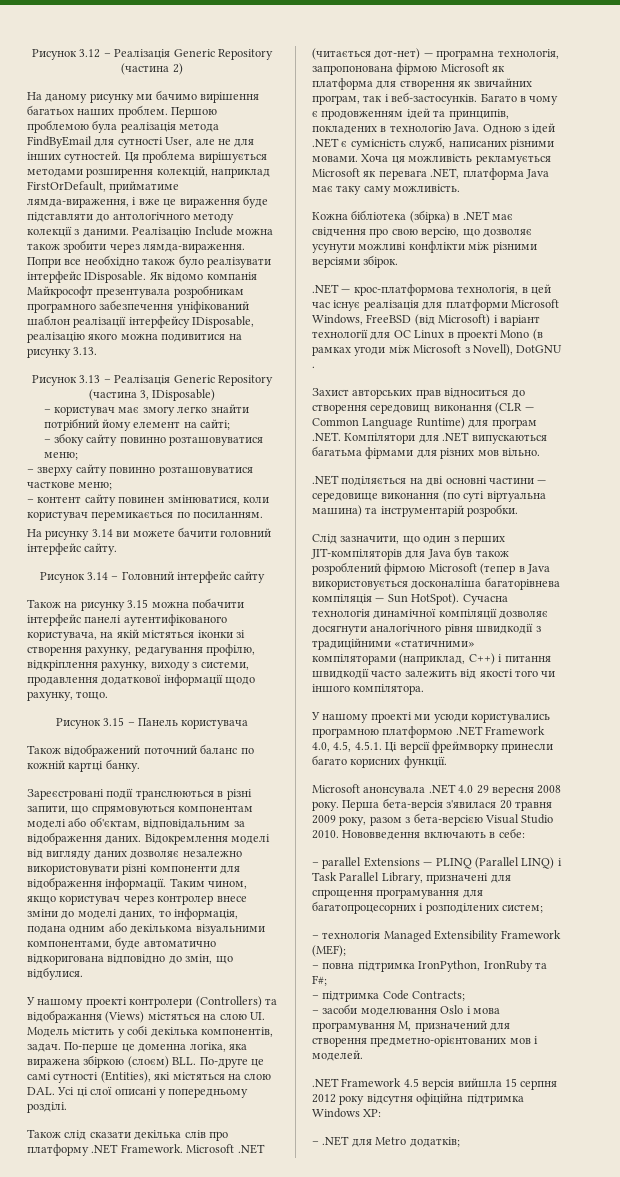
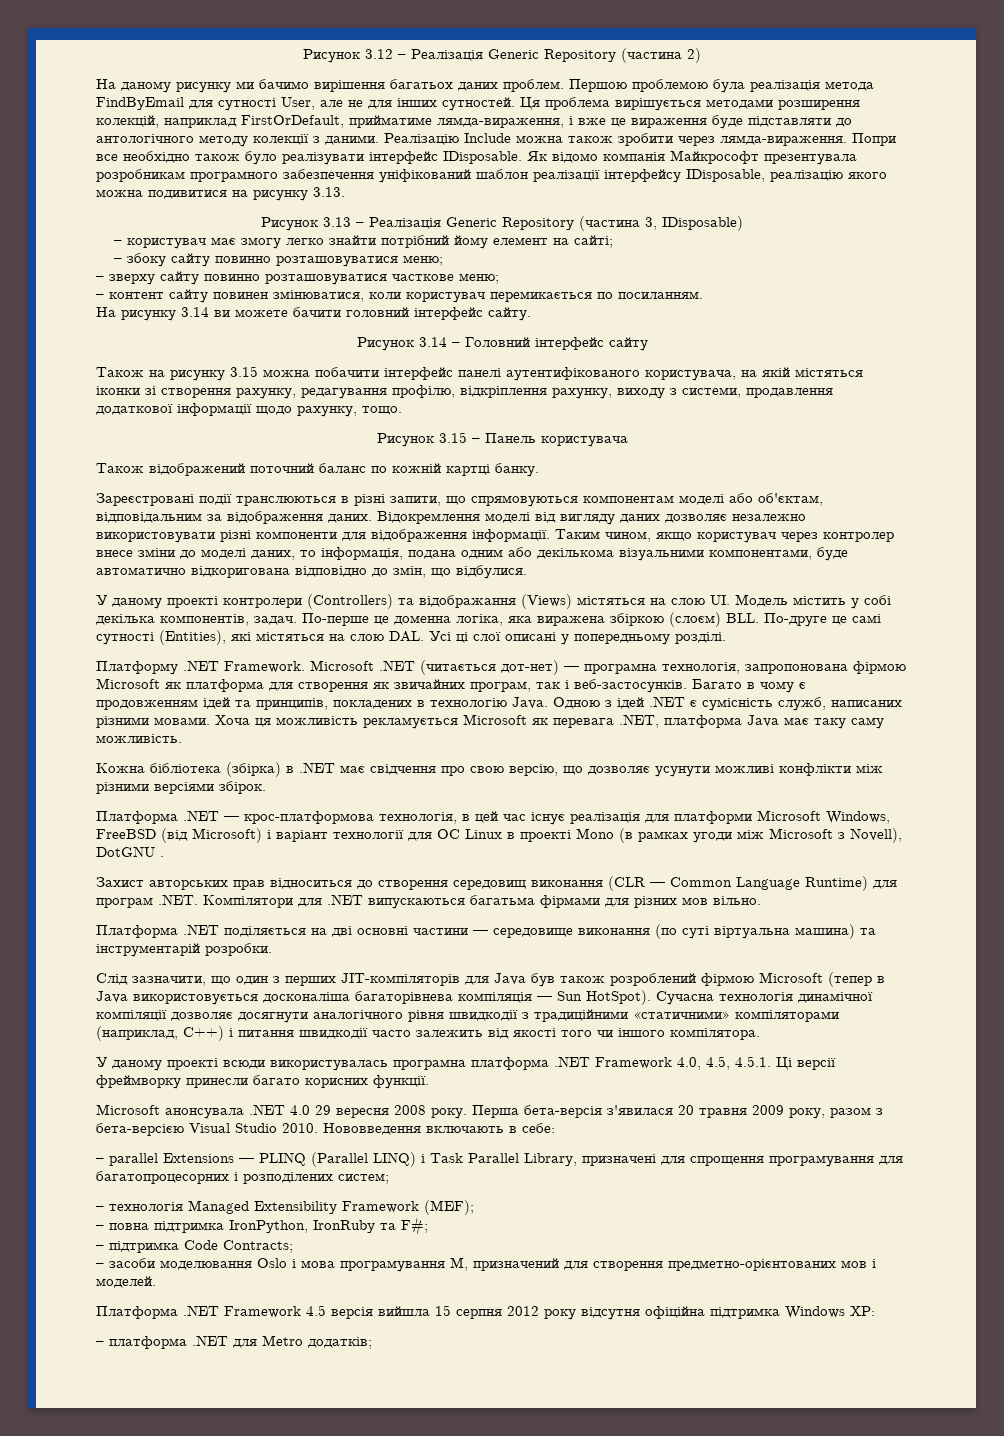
[77,109,115,116] наших -> [458,82,498,91] даних
[37,999,84,1008] нашому -> [112,597,162,609] даному
[27,1129,228,1141] [27,1144,89,1156] Також слід сказати декілька слів про платформу -> [96,661,178,675] Платформу
(399, 261) none -> [96,811,178,824] Платформа
(540, 452) none -> [96,925,178,938] Платформа
[322,712,550,723] [312,726,453,738] нашому проекті ми усюди користувались програмною платформою -> [112,1057,549,1071] даному проекті всюди використувалась програмна платформа
(363, 1055) none -> [96,1306,178,1319] Платформа
(319, 1143) none -> [109,1336,187,1349] платформа

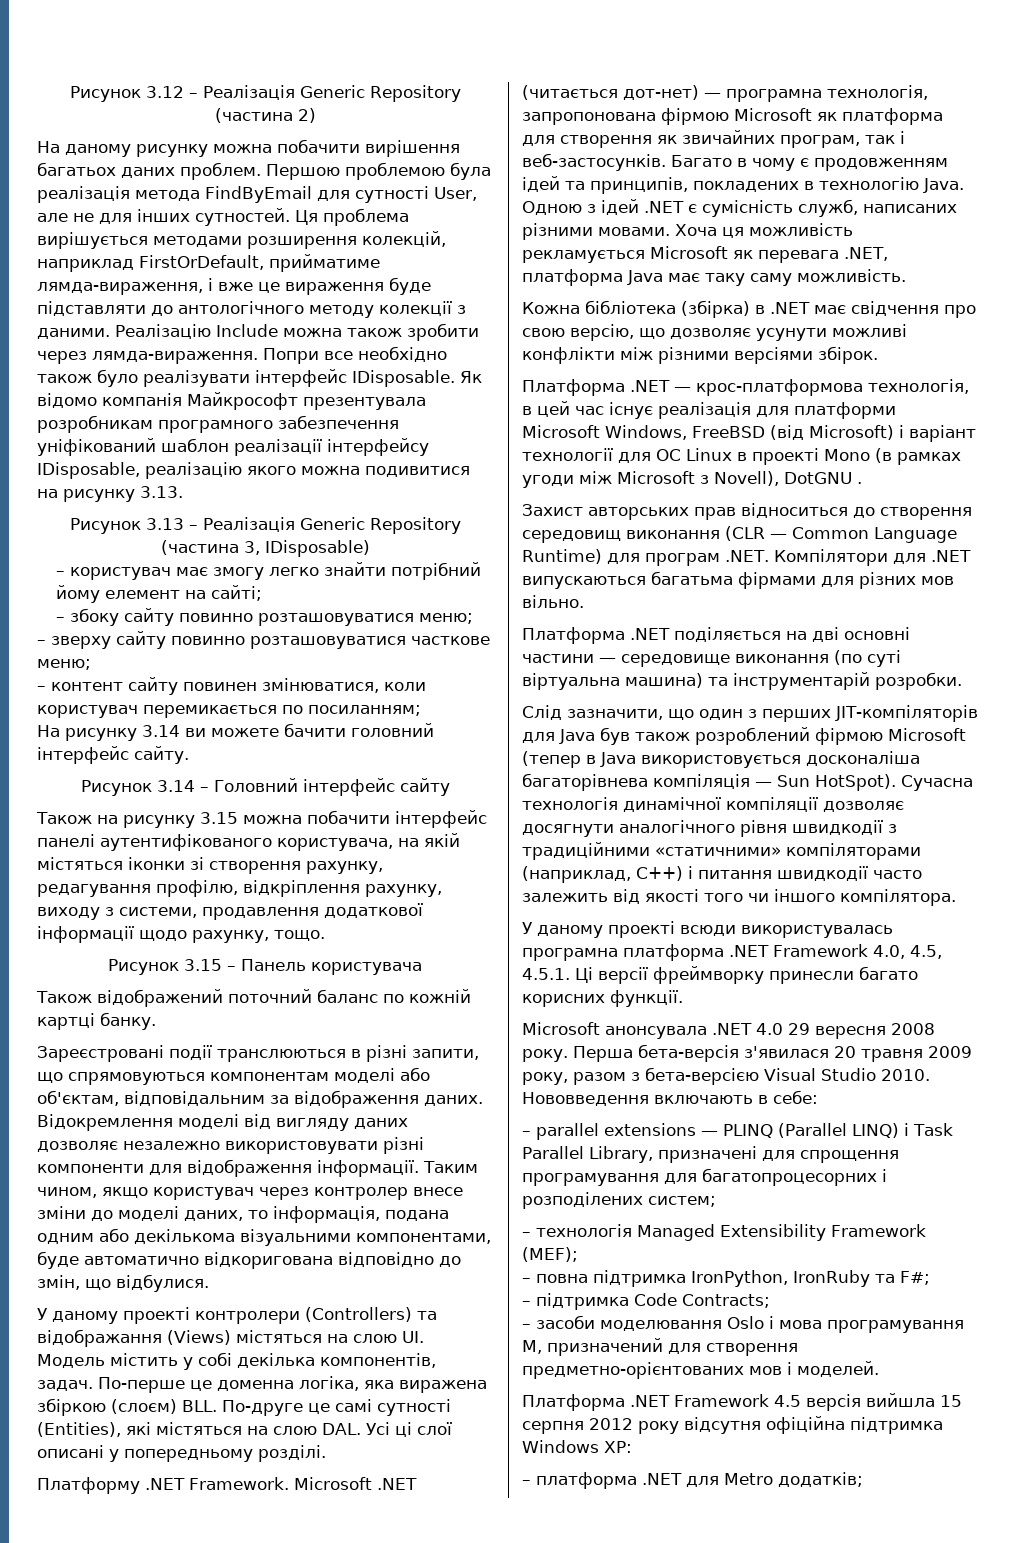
[236,79,309,89] ми бачимо -> [213,139,360,153] можна побачити
[618,291,703,299] посиланням. -> [308,705,421,716] посиланням;
[163,1153,234,1163] Extensions -> [604,1123,696,1136] extensions

